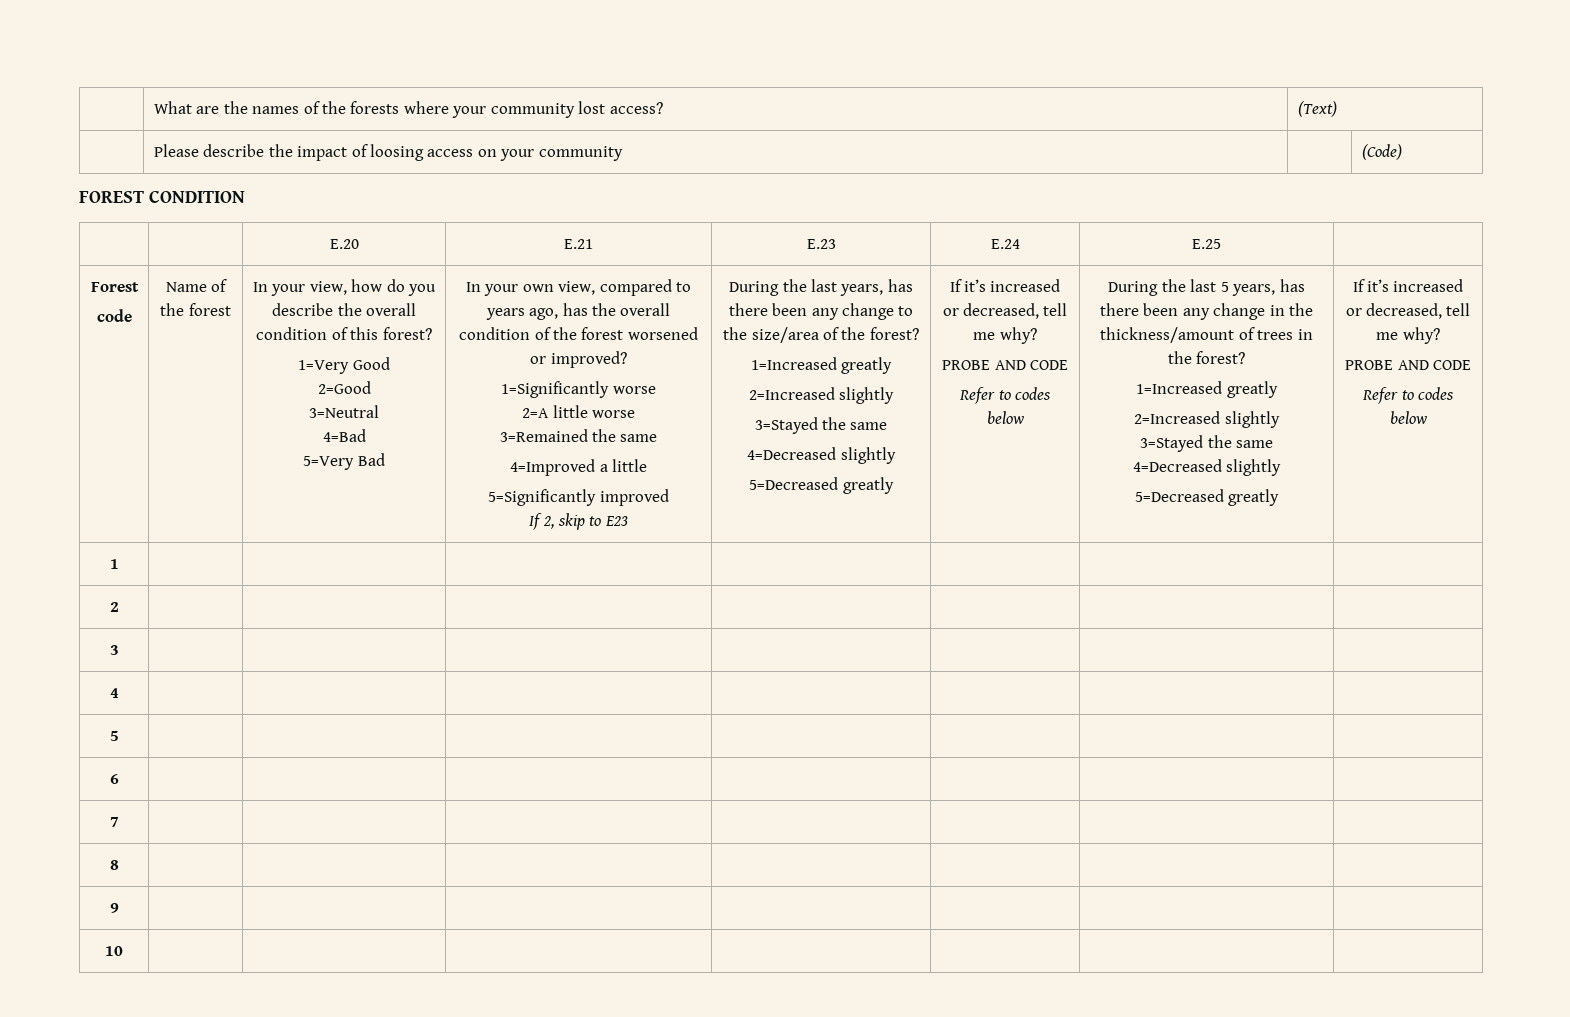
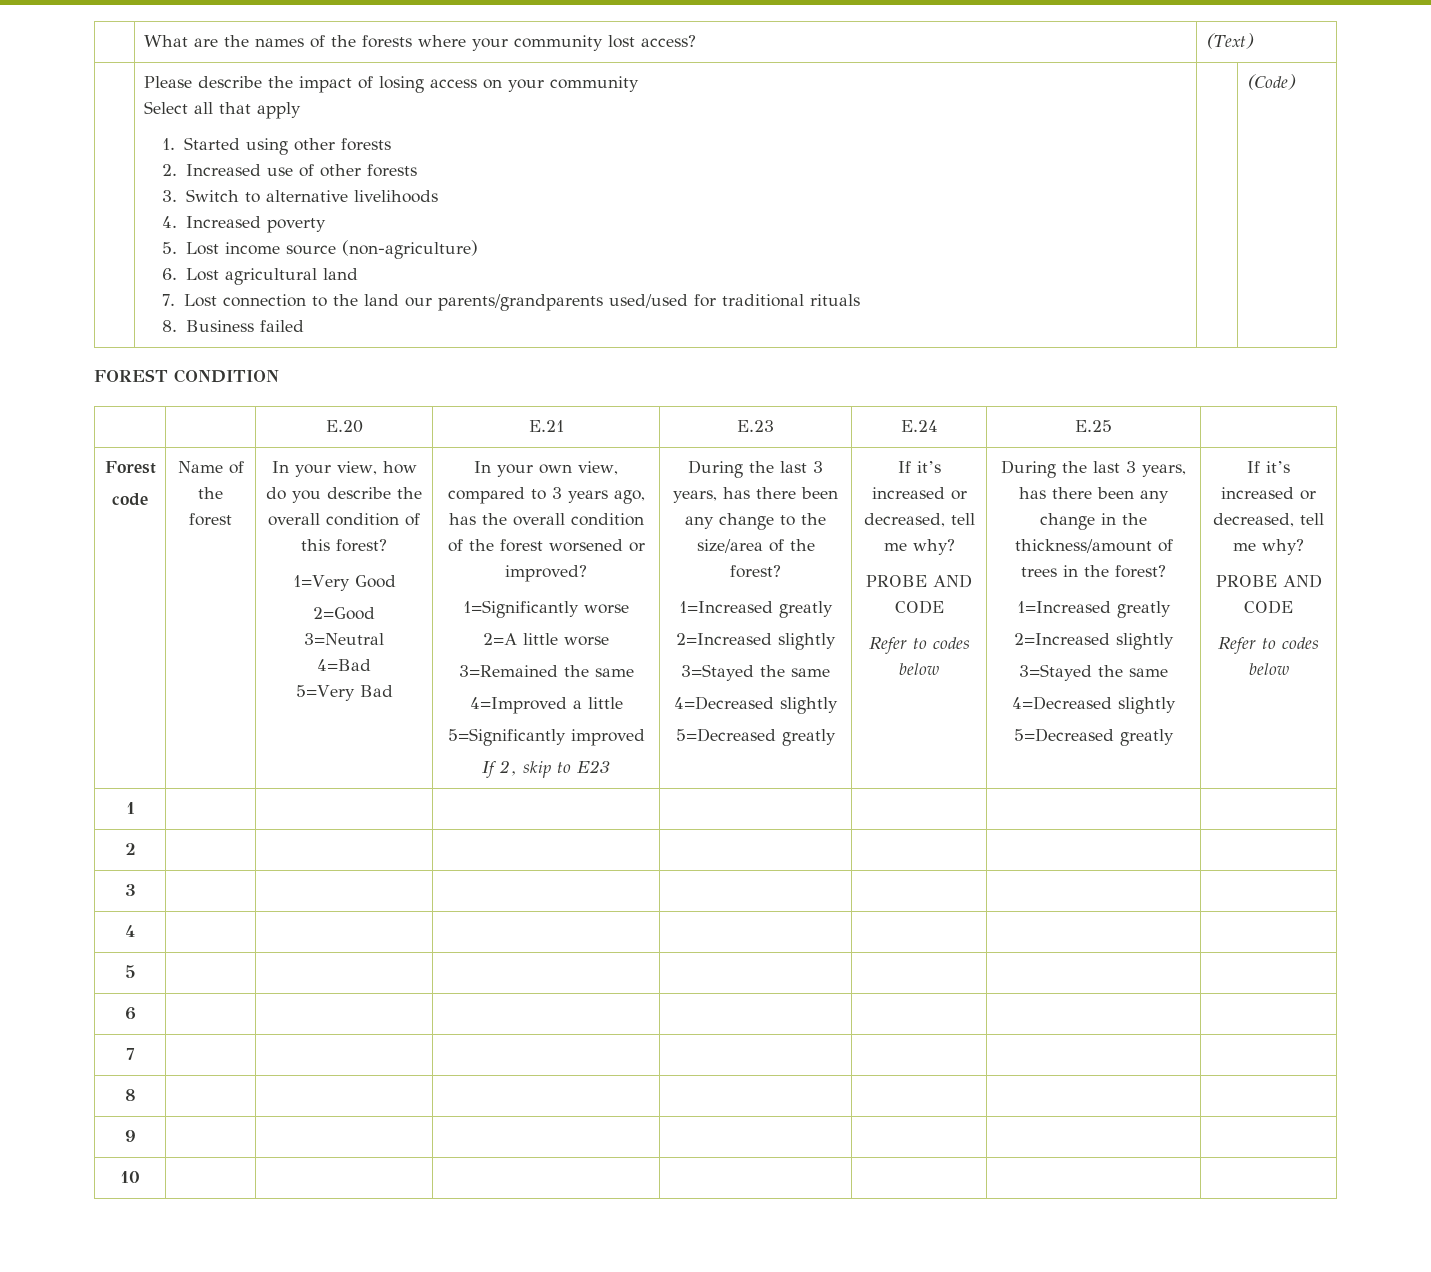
[369,144,424,161] loosing -> [378,76,424,93] losing
(623, 153) none -> [143,101,301,119] [162,137,392,155] [162,164,418,177] [162,189,439,203] [162,216,327,233] [162,240,479,259] [162,268,359,285] [162,294,861,311] [162,320,305,332] // Select all that apply // 1. Started using other forests // 2. Increased use of other forests // 3. Switch to alternative livelihoods // 4. Increased poverty // 5. Lost income source (non-agriculture) // 6. Lost agricultural land // 7. Lost connection to the land our parents/grandparents used/used for traditional rituals // 8. Business failed
(692, 287) none -> [551,487,562,499] 3
(837, 285) none -> [813,461,823,473] 3
[1220,282,1229,292] 5 -> [1126,461,1136,473] 3

